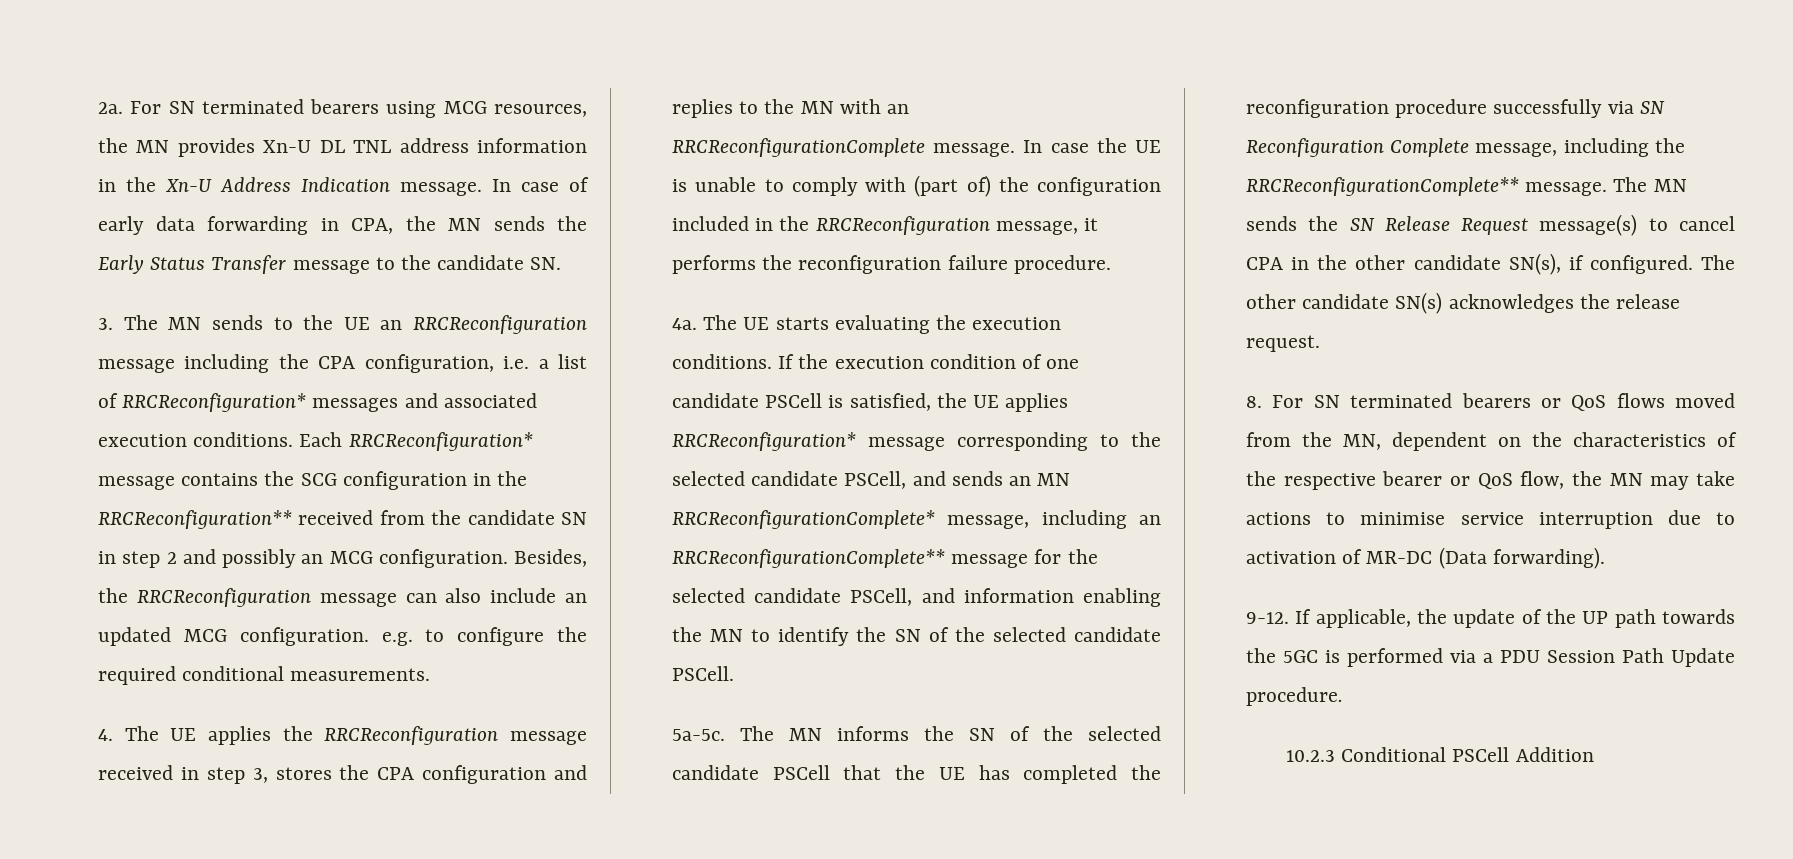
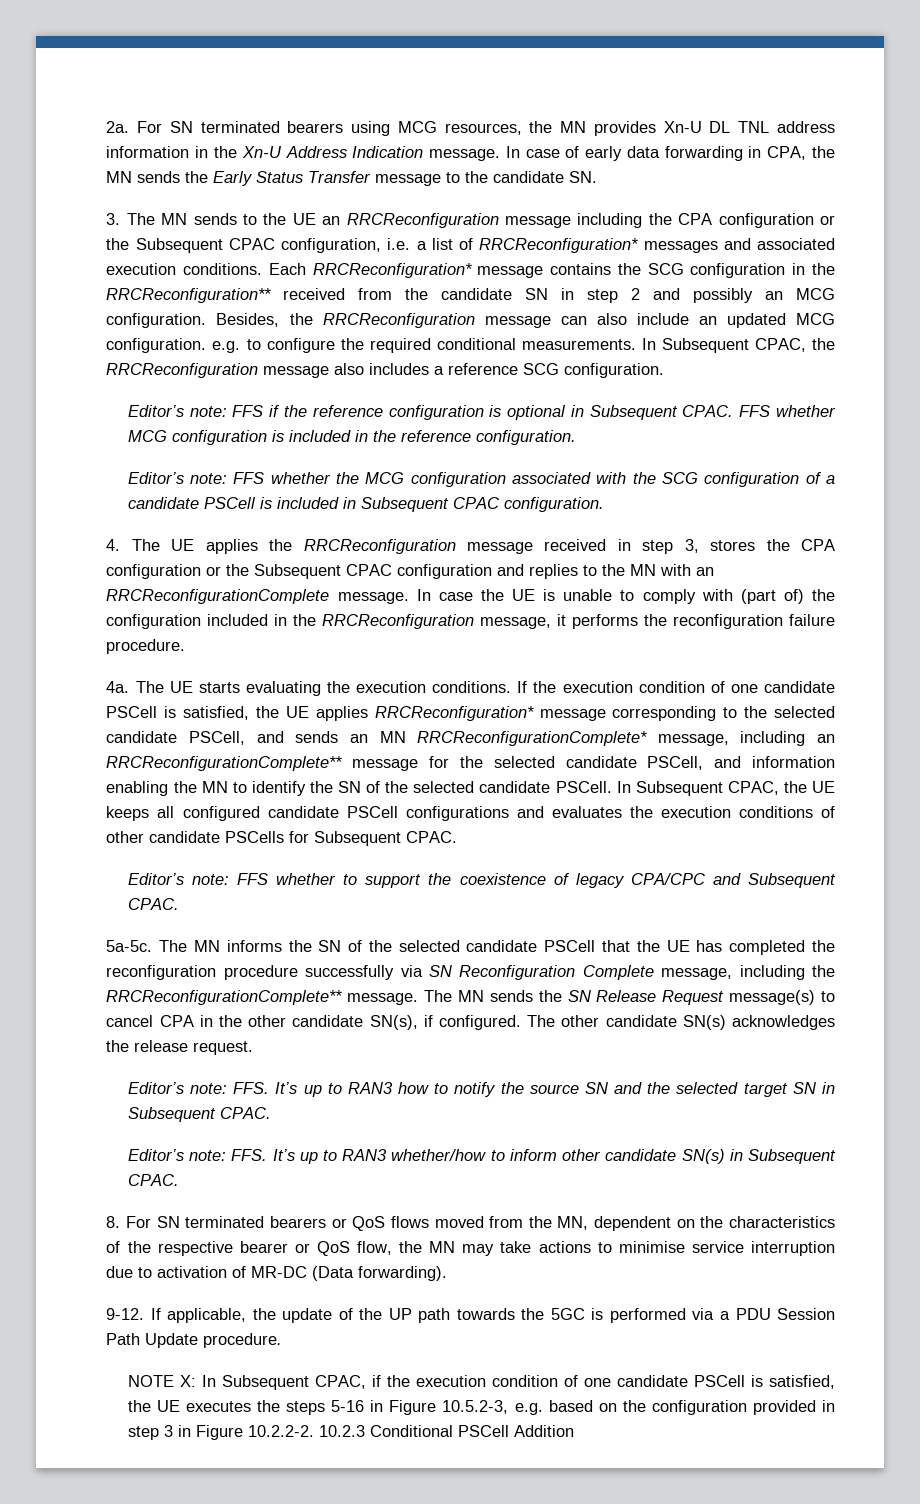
(356, 362) none -> [718,213,835,228] [106,238,275,253] configuration or the Subsequent CPAC
(431, 674) none -> [641,338,836,353] [106,363,665,378] [127,405,836,420] [127,430,576,445] [127,472,836,487] [127,497,604,512] In Subsequent CPAC, the RRCReconfiguration message also includes a reference SCG configuration. // Editor’s note: FFS if the reference configuration is optional in Subsequent CPAC. FFS whether MCG configuration is included in the reference configuration. // Editor’s note: FFS whether the MCG configuration associated with the SCG configuration of a candidate PSCell is included in Subsequent CPAC configuration.
(547, 774) none -> [206,564,493,579] or the Subsequent CPAC configuration
(734, 673) none -> [616,781,836,796] [106,806,836,821] [106,831,458,846] [127,873,836,888] [127,898,179,910] In Subsequent CPAC, the UE keeps all configured candidate PSCell configurations and evaluates the execution conditions of other candidate PSCells for Subsequent CPAC. // Editor’s note: FFS whether to support the coexistence of legacy CPA/CPC and Subsequent CPAC.
(1320, 343) none -> [127,1082,835,1097] [127,1107,271,1122] [127,1149,836,1164] [127,1174,179,1186] // Editor’s note: FFS. It’s up to RAN3 how to notify the source SN and the selected target SN in Subsequent CPAC. // Editor’s note: FFS. It’s up to RAN3 whether/how to inform other candidate SN(s) in Subsequent CPAC.
(1343, 696) none -> [127,1375,836,1390] [127,1400,836,1415] [127,1425,314,1440] NOTE X: In Subsequent CPAC, if the execution condition of one candidate PSCell is satisfied, the UE executes the steps 5-16 in Figure 10.5.2-3, e.g. based on the configuration provided in step 3 in Figure 10.2.2-2.

